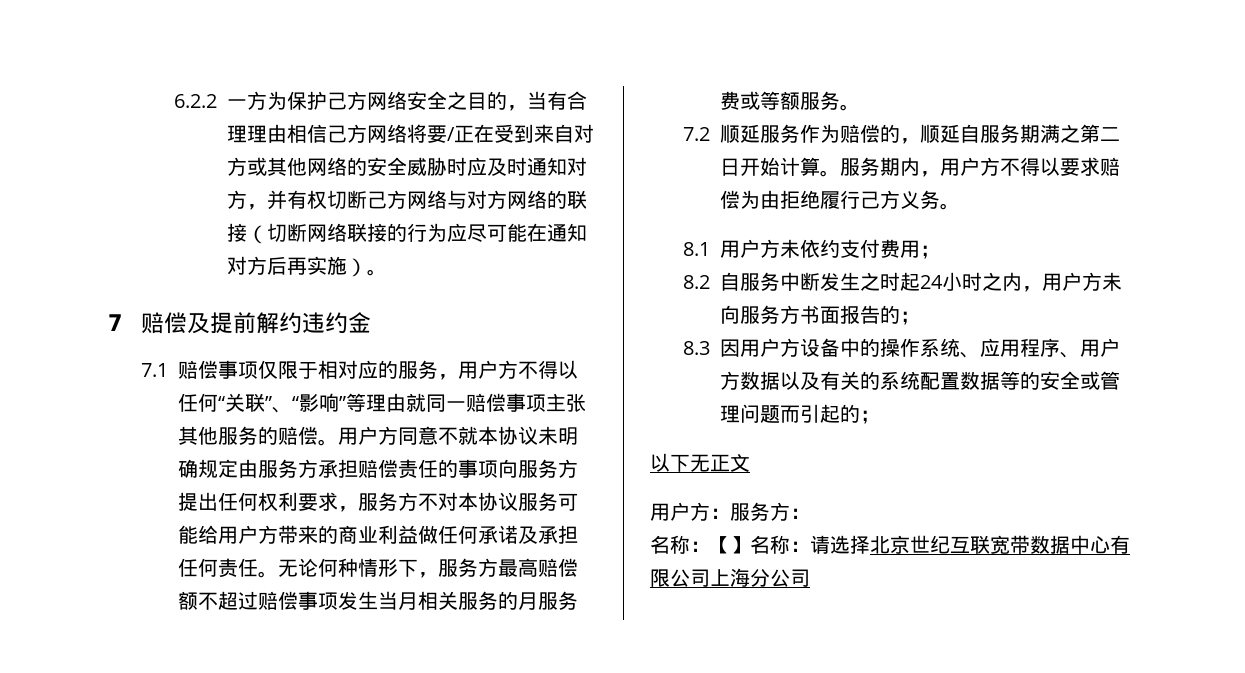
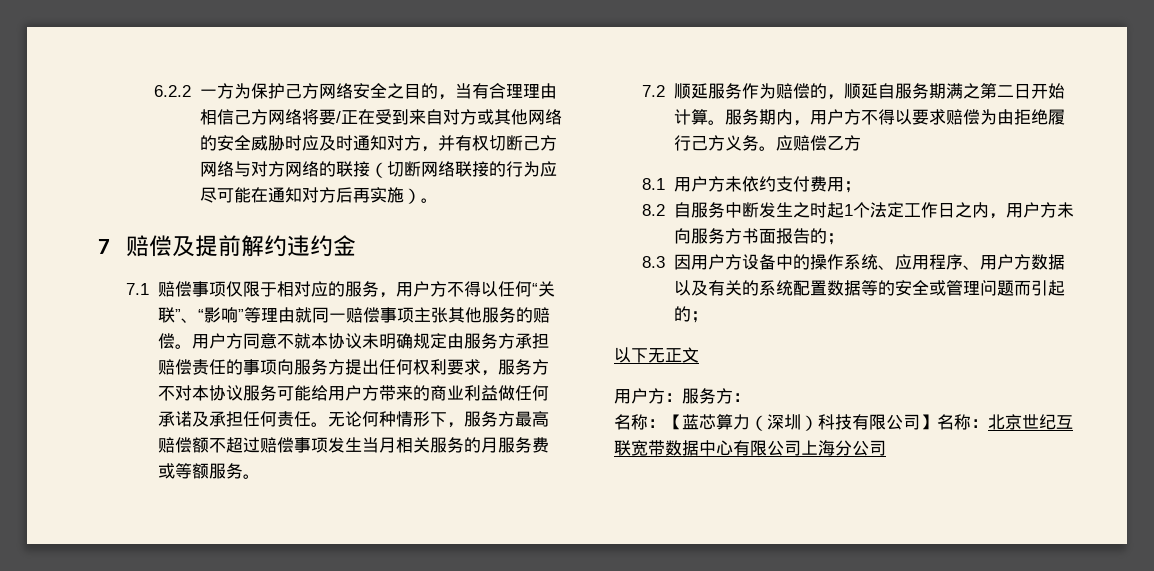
(960, 206) none -> [775,135,861,151] 应赔偿乙方
[919,272,982,291] 24小时 -> [843,202,955,218] 1个法定工作日
(730, 545) none -> [682,414,920,431] 蓝芯算力（深圳）科技有限公司
[810,535,870,554] 请选择 -> (988, 423) none

